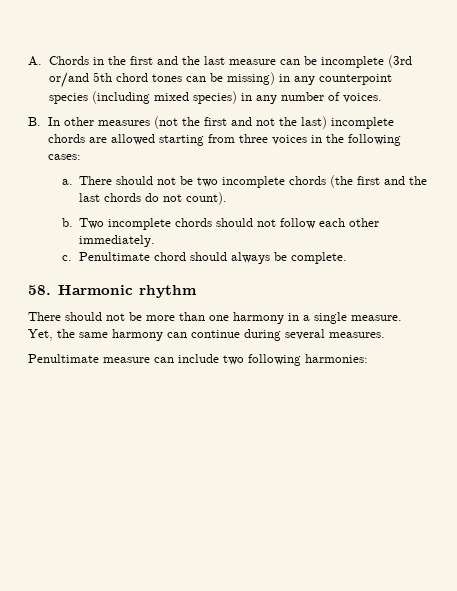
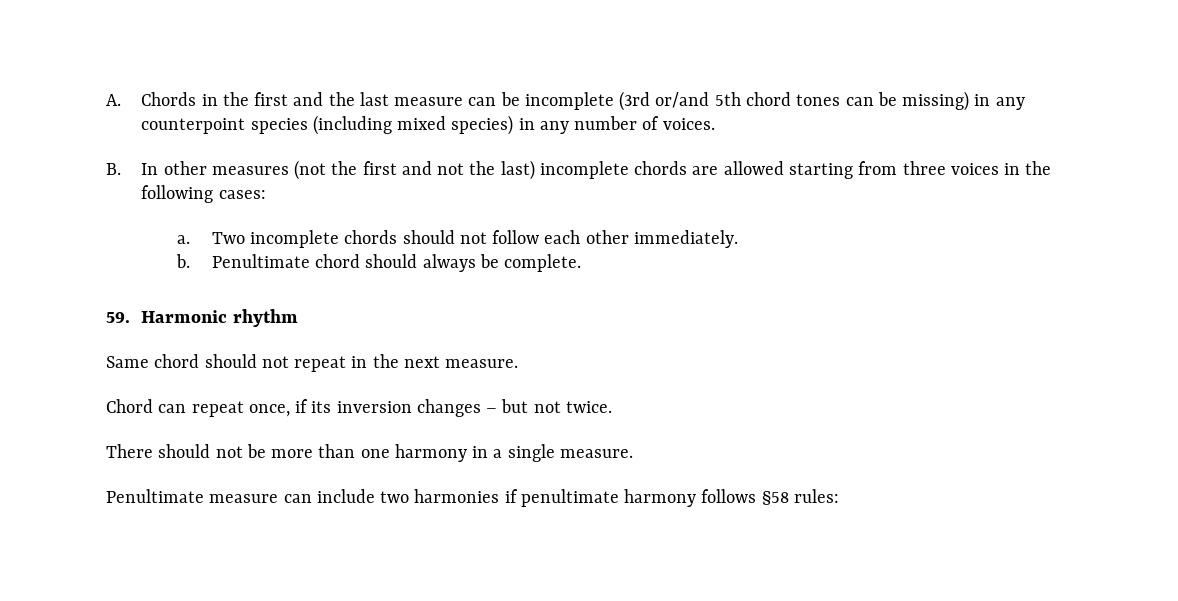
[79,175,428,188] [79,192,228,205] [61,218,73,227] There should not be two incomplete chords (the first and the last chords do not count). // b. -> (190, 239) none
[61,255,72,261] c. -> [175,254,190,268] b.
[28,285,51,295] 58. -> [106,312,130,323] 59.
(197, 291) none -> [106,354,519,372] [106,399,612,417] // Same chord should not repeat in the next measure. // Chord can repeat once, if its inversion changes – but not twice.
[28,329,385,341] Yet, the same harmony can continue during several measures. -> (633, 453) none
[248,354,368,366] following harmonies: -> [414,489,839,507] harmonies if penultimate harmony follows §58 rules:

